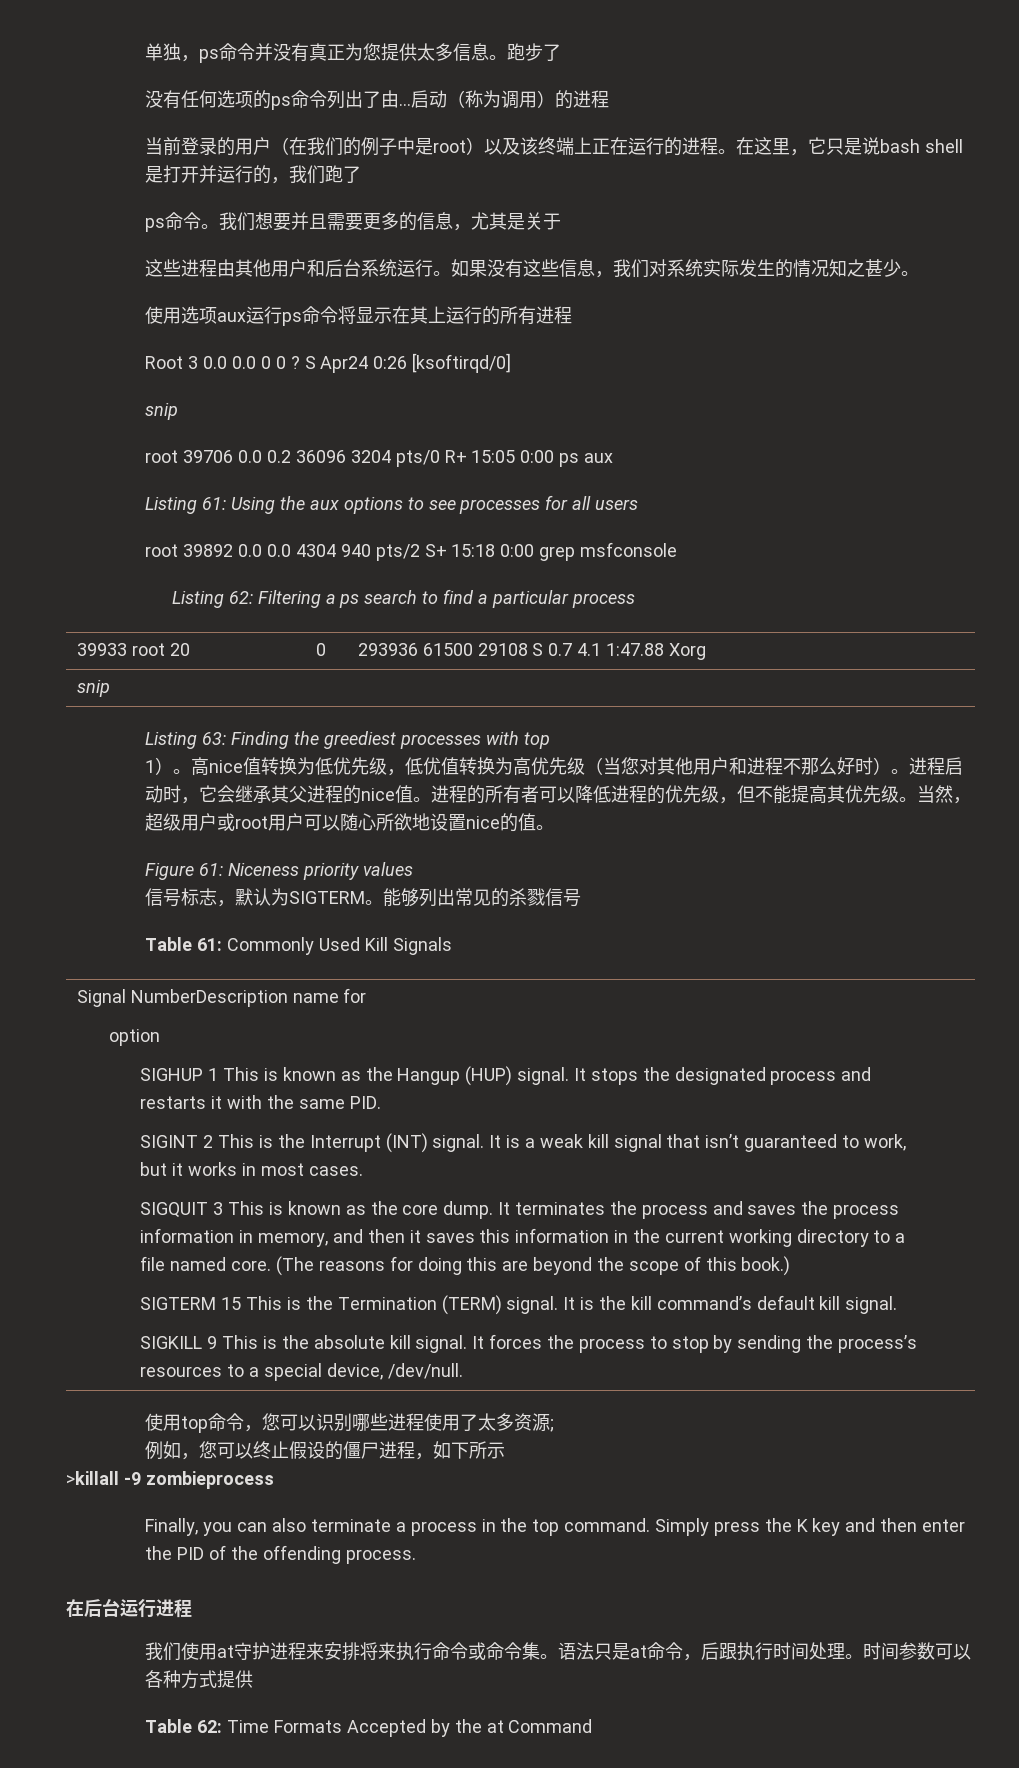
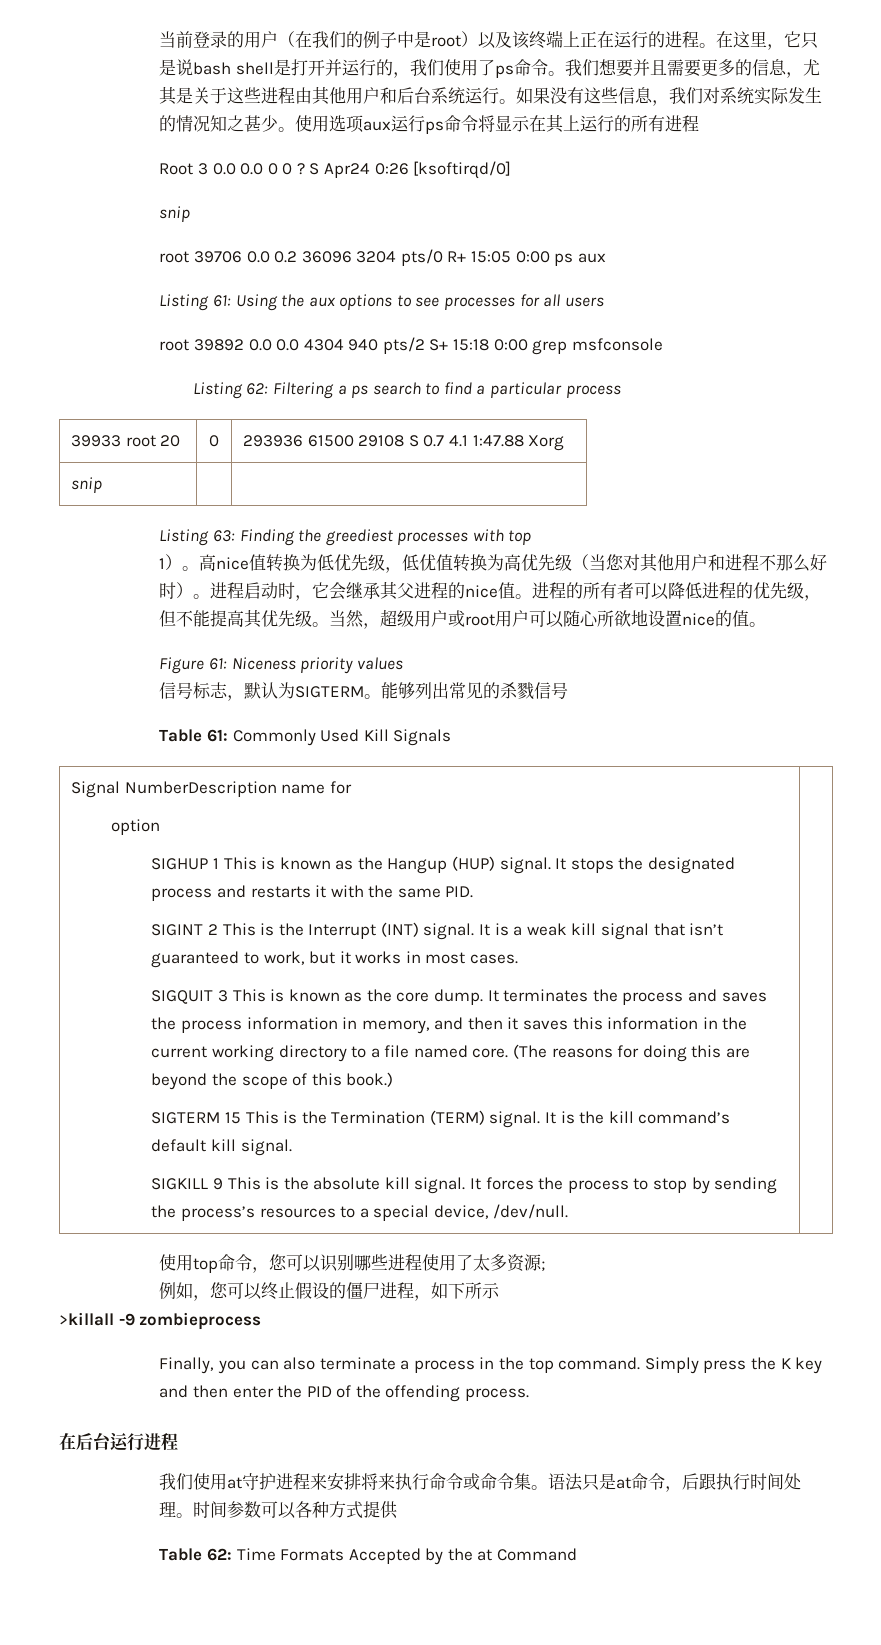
[145,43,562,63] [145,90,610,110] 单独，ps命令并没有真正为您提供太多信息。跑步了 // 没有任何选项的ps命令列出了由...启动（称为调用）的进程 // -> (159, 39) none
[325,165,362,183] 跑了 // -> [443,59,495,76] 使用了
(562, 221) // -> (228, 95) none
(920, 273) // -> (296, 129) none

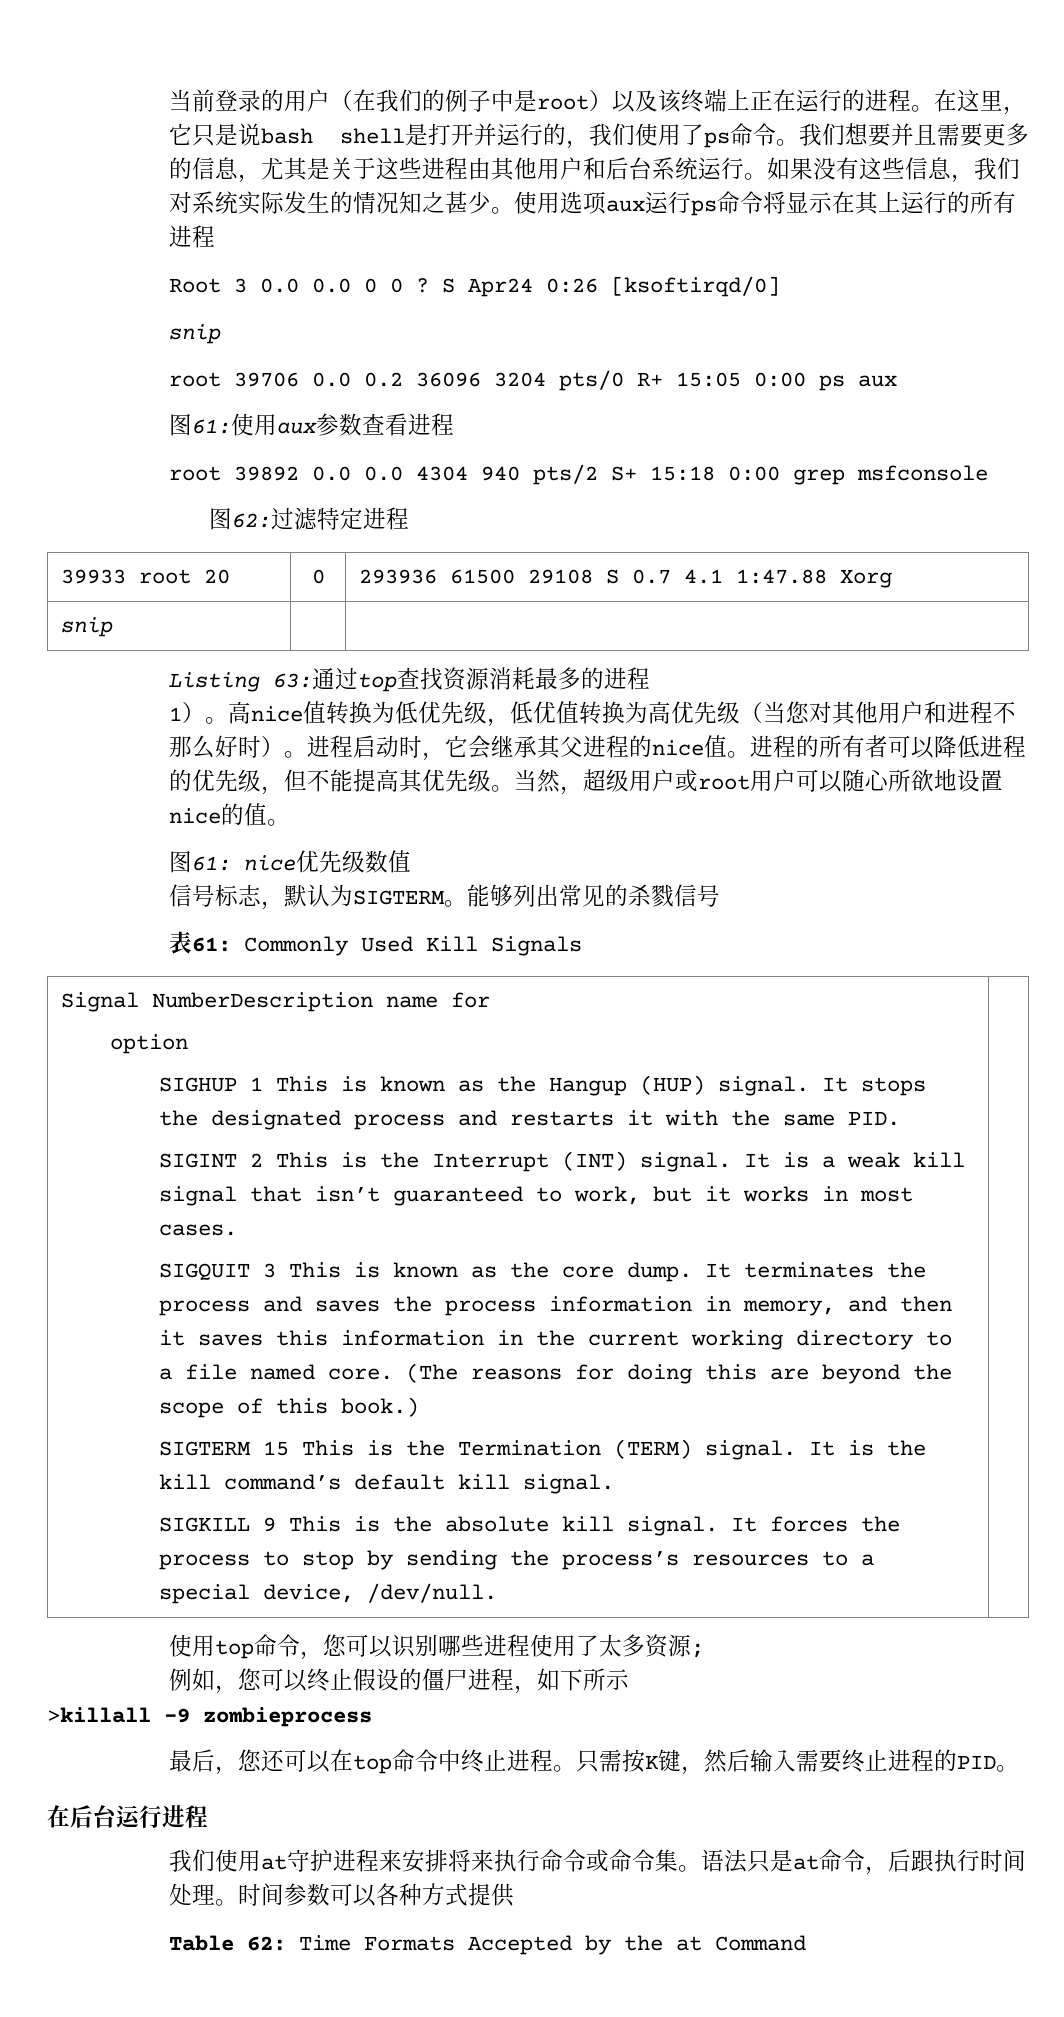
[159,294,604,311] Listing 61: Using the aux options to see processes for all users -> [168,413,454,436] 图61:使用aux参数查看进程
[192,382,621,399] Listing 62: Filtering a ps search to find a particular process -> [209,507,410,530] 图62:过滤特定进程
[239,529,532,546] Finding the greediest processes with top -> [311,667,650,692] 通过top查找资源消耗最多的进程
[159,657,403,674] Figure 61: Niceness priority values -> [168,850,411,873] 图61: nice优先级数值
[159,729,203,742] Table -> [168,931,192,954] 表
[159,1357,823,1374] [159,1385,530,1402] Finally, you can also terminate a process in the top command. Simply press the K key and then enter the PID of the offending process. -> [168,1749,1019,1775] 最后，您还可以在top命令中终止进程。只需按K键，然后输入需要终止进程的PID。

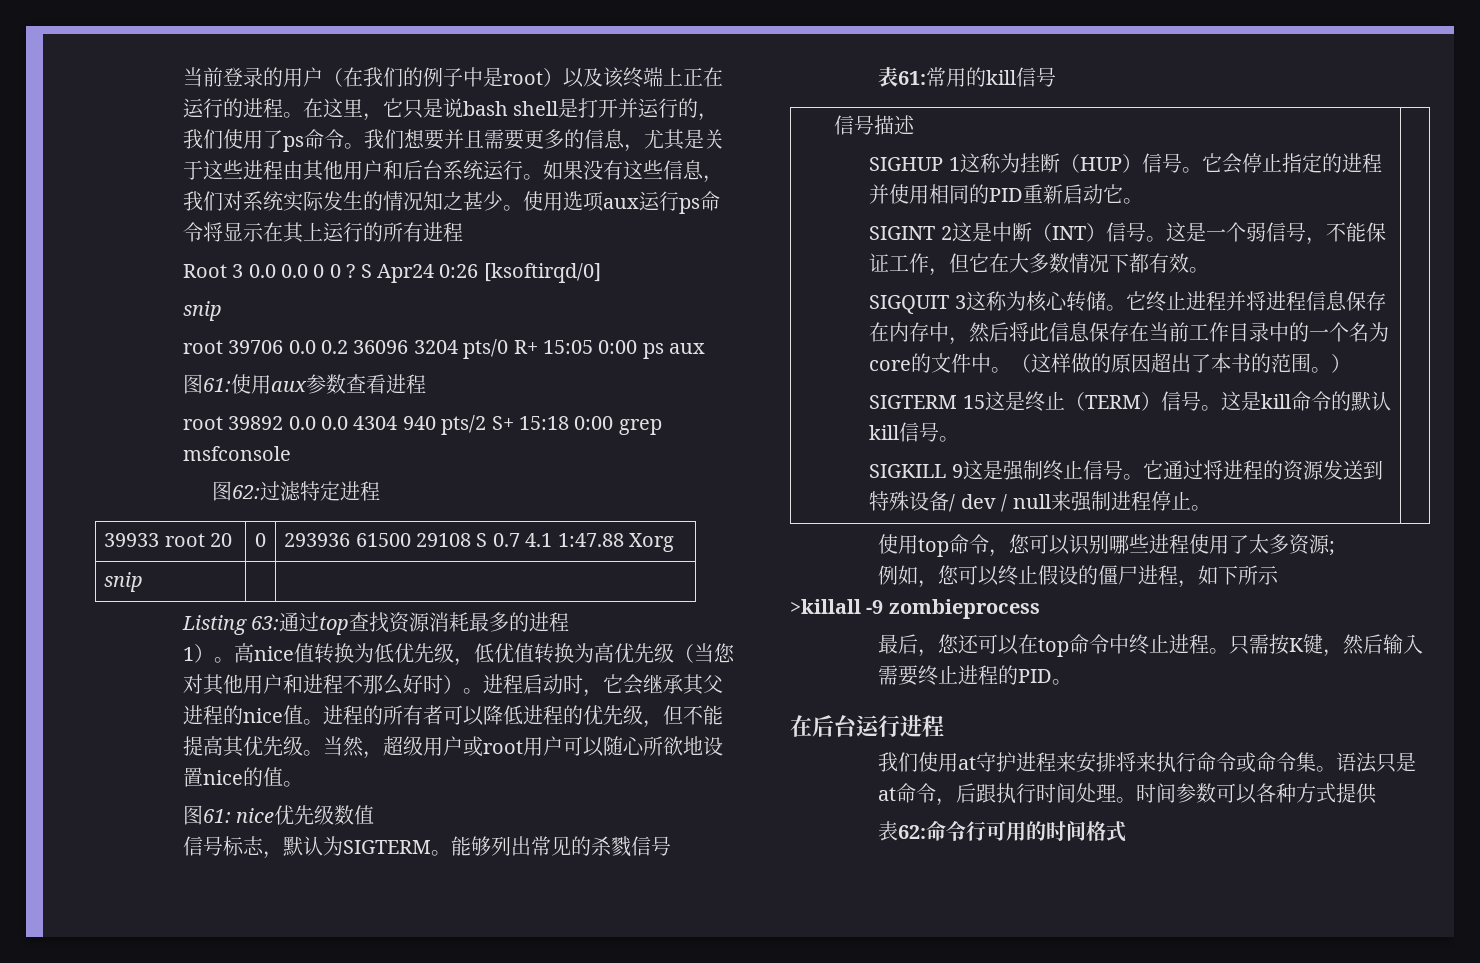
[243,936,582,956] [61,992,491,1012] [109,1034,188,1054] [158,1075,926,1096] [158,1110,900,1130] [158,1151,965,1172] [158,1186,913,1206] [158,1224,237,1236] [158,1262,926,1282] [158,1296,952,1316] [158,1330,952,1350] [158,1363,952,1384] [158,1397,419,1418] [158,1439,926,1460] [158,1474,614,1494] [158,1516,900,1536] [158,1550,874,1570] [158,1583,497,1604] Commonly Used Kill Signals // Signal NumberDescription name for // option // SIGHUP 1 This is known as the Hangup (HUP) signal. It stops the designated process and restarts it with the same PID. // SIGINT 2 This is the Interrupt (INT) signal. It is a weak kill signal that isn’t guaranteed to work, but it works in most cases. // SIGQUIT 3 This is known as the core dump. It terminates the process and saves the process information in memory, and then it saves this information in the current working directory to a file named core. (The reasons for doing this are beyond the scope of this book.) // SIGTERM 15 This is the Termination (TERM) signal. It is the kill command’s default kill signal. // SIGKILL 9 This is the absolute kill signal. It forces the process to stop by sending the process’s resources to a special device, /dev/null. -> [925,67,1056,87] [834,115,916,135] [869,153,1382,174] [869,184,1144,204] [869,222,1386,245] [869,253,1210,276] [869,291,1386,314] [869,322,1390,345] [869,353,1352,373] [869,391,1391,412] [869,422,960,442] [869,460,1383,481] [869,491,1211,512] 常用的kill信号 // 信号描述 // SIGHUP 1这称为挂断（HUP）信号。它会停止指定的进程并使用相同的PID重新启动它。 // SIGINT 2这是中断（INT）信号。这是一个弱信号，不能保证工作，但它在大多数情况下都有效。 // SIGQUIT 3这称为核心转储。它终止进程并将进程信息保存在内存中，然后将此信息保存在当前工作目录中的一个名为core的文件中。（这样做的原因超出了本书的范围。） // SIGTERM 15这是终止（TERM）信号。这是kill命令的默认kill信号。 // SIGKILL 9这是强制终止信号。它通过将进程的资源发送到特殊设备/ dev / null来强制进程停止。
[168,1935,806,1955] Table 62: Time Formats Accepted by the at Command -> [877,821,1126,842] 表62:命令行可用的时间格式

